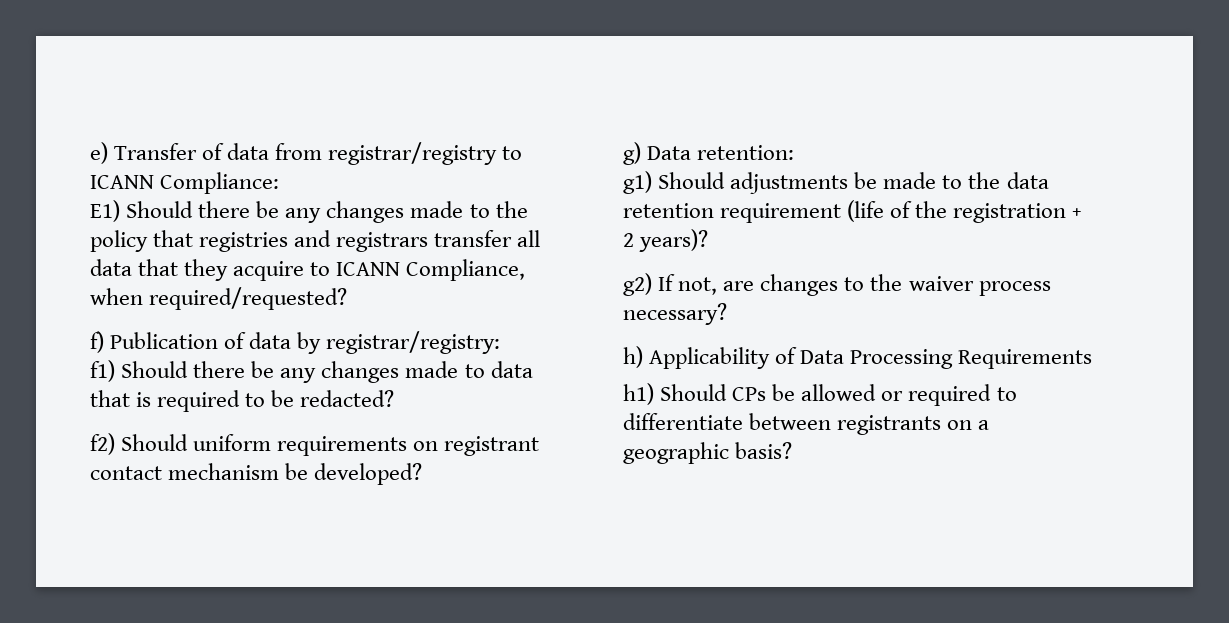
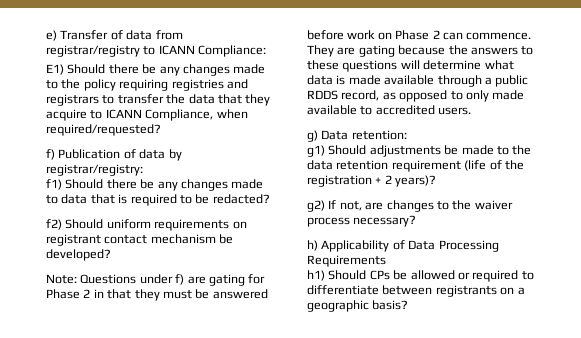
[153,230,194,247] that -> [119,79,169,91] requiring
[434,230,541,247] transfer all -> [102,94,186,104] to transfer the
(423, 474) none -> [46,274,266,286] [46,289,268,301] [307,30,532,40] [307,45,534,57] [307,60,514,72] [307,75,529,87] [307,90,525,102] [307,105,472,115] // Note: Questions under f) are gating for Phase 2 in that they must be answered before work on Phase 2 can commence. They are gating because the answers to these questions will determine what data is made available through a public RDDS record, as opposed to only made available to accredited users.

